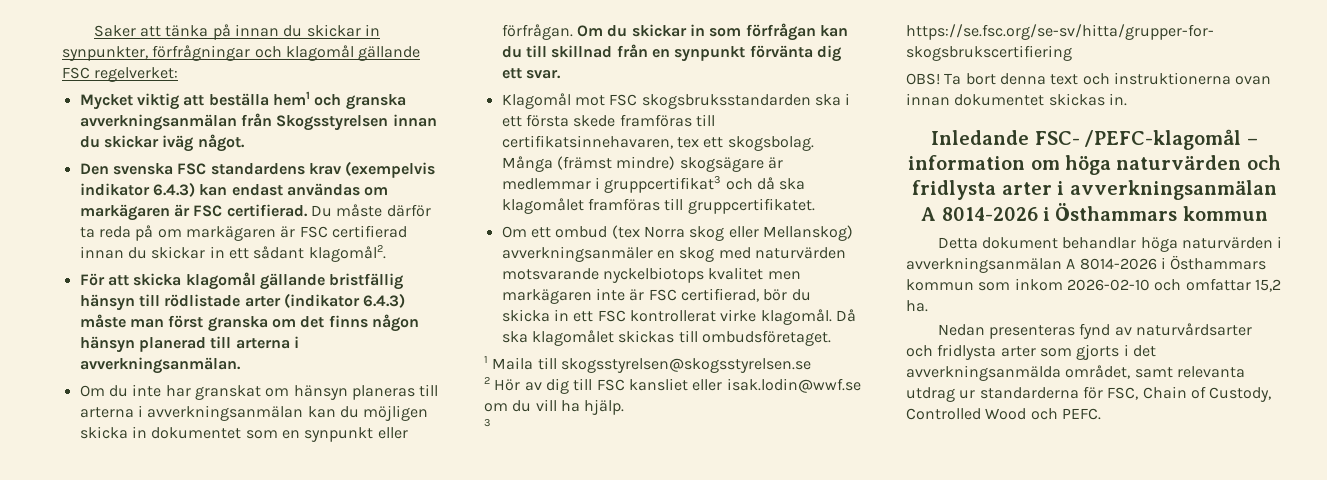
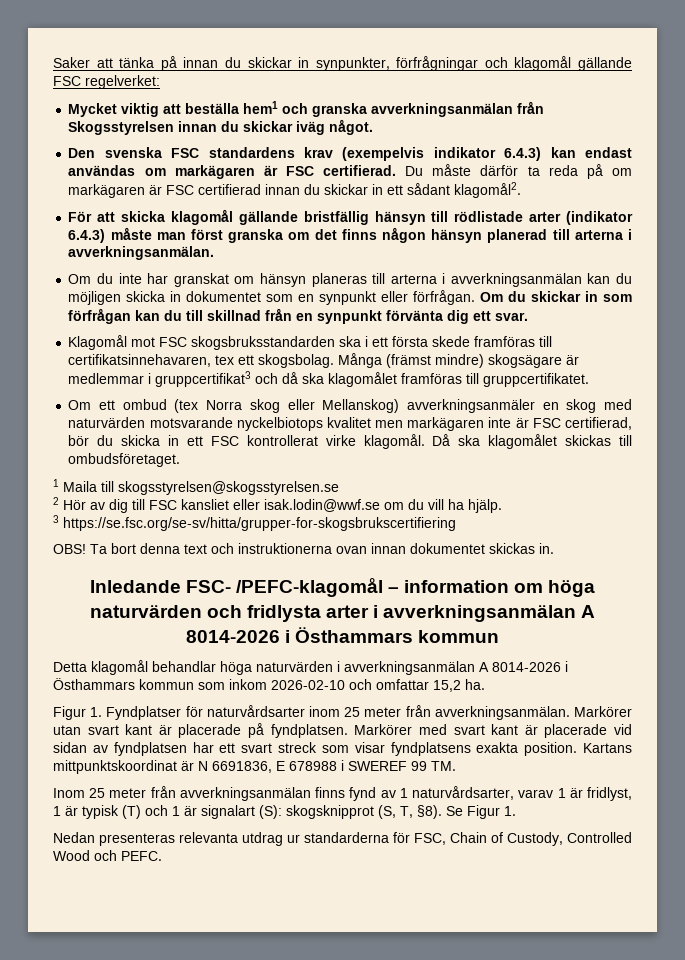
[981,237,1058,249] dokument -> [91,660,148,675] klagomål
[937,323,1252,339] [906,344,1156,360] [906,365,1173,381] Nedan presenteras fynd av naturvårdsarter och fridlysta arter som gjorts i det avverkningsanmälda området, samt -> [53,705,632,720] [53,723,633,738] [53,742,632,756] [53,760,456,774] [53,786,632,801] [53,805,516,819] [53,832,175,846] Figur 1. Fyndplatser för naturvårdsarter inom 25 meter från avverkningsanmälan. Markörer utan svart kant är placerade på fyndplatsen. Markörer med svart kant är placerade vid sidan av fyndplatsen har ett svart streck som visar fyndplatsens exakta position. Kartans mittpunktskoordinat är N 6691836, E 678988 i SWEREF 99 TM. // Inom 25 meter från avverkningsanmälan finns fynd av 1 naturvårdsarter, varav 1 är fridlyst, 1 är typisk (T) och 1 är signalart (S): skogsknipprot (S, T, §8). Se Figur 1. // Nedan presenteras

